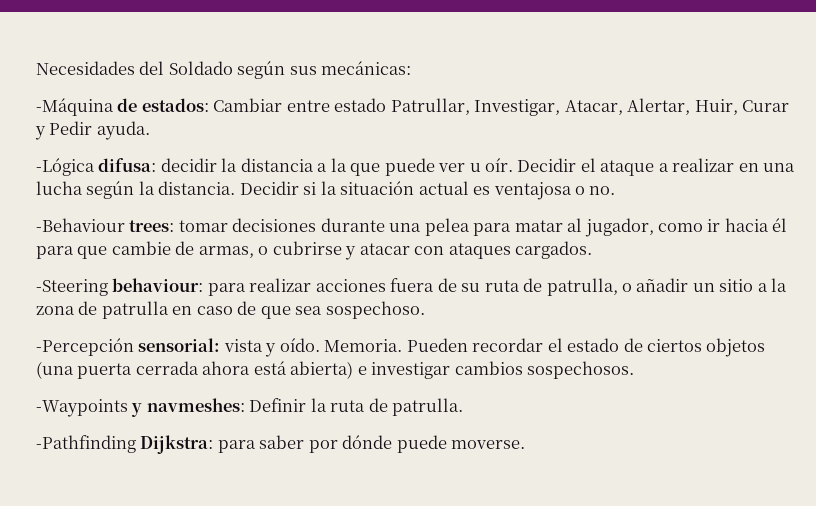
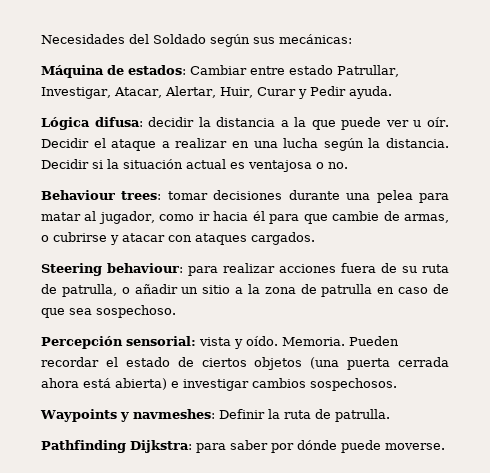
[36,98,114,116] -Máquina -> [41,65,104,78] Máquina
[36,158,95,176] -Lógica -> [41,117,90,130] Lógica
[36,218,125,232] -Behaviour -> [41,190,115,200] Behaviour
[36,279,108,296] -Steering -> [41,263,102,276] Steering
[36,338,134,356] -Percepción -> [41,336,123,349] Percepción
[36,399,128,417] -Waypoints -> [40,409,117,422] Waypoints
[36,435,136,453] -Pathfinding -> [41,440,126,453] Pathfinding

